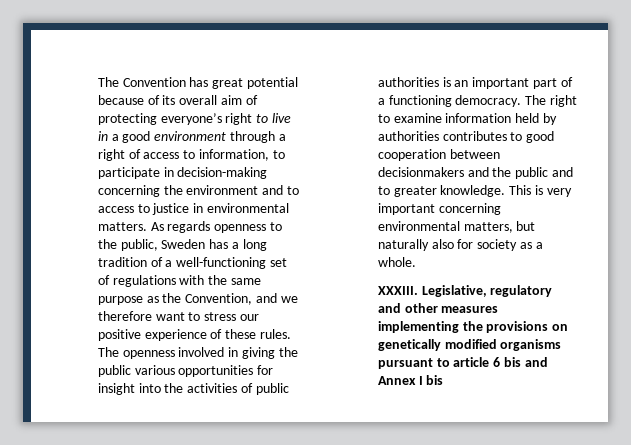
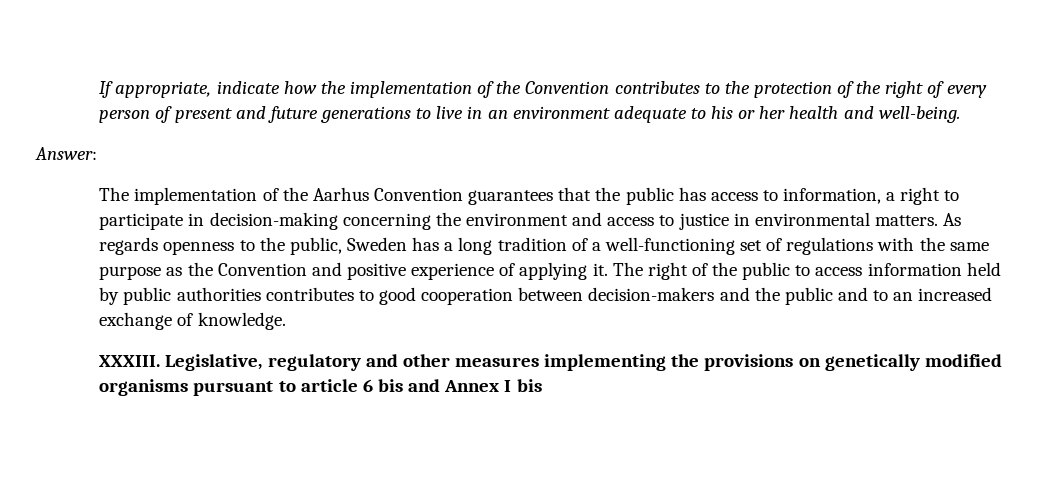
[97,77,298,89] [97,95,258,105] [97,113,291,125] [97,131,286,143] [97,149,141,161] The Convention has great potential because of its overall aim of protecting everyone’s right to live in a good environment through a right of -> [99,81,987,98] [99,106,960,123] [35,147,97,160] [99,187,706,205] If appropriate, indicate how the implementation of the Convention contributes to the protection of the right of every person of present and future generations to live in an environment adequate to his or her health and well-being. // Answer: // The implementation of the Aarhus Convention guarantees that the public has
(269, 155) none -> [886,187,941,205] a right
[286,186,299,195] to -> (603, 219) none
[185,293,298,305] [97,311,259,321] [97,329,291,341] [97,347,298,359] [97,365,274,377] [97,383,289,395] [377,77,573,89] [377,95,577,107] [377,113,442,123] Convention, and we therefore want to stress our positive experience of these rules. The openness involved in giving the public various opportunities for insight into the activities of public authorities is an important part of a functioning democracy. The right to examine -> [217,262,863,280] Convention and positive experience of applying it. The right of the public to access
(557, 119) none -> [123,287,172,305] public
[377,167,464,177] decisionmakers -> [588,287,715,301] decision-makers
[393,185,572,197] [377,203,501,215] [377,221,536,233] [377,239,543,251] [377,257,416,267] greater knowledge. This is very important concerning environmental matters, but naturally also for society as a whole. -> [893,287,993,301] [99,312,286,330] an increased exchange of knowledge.

